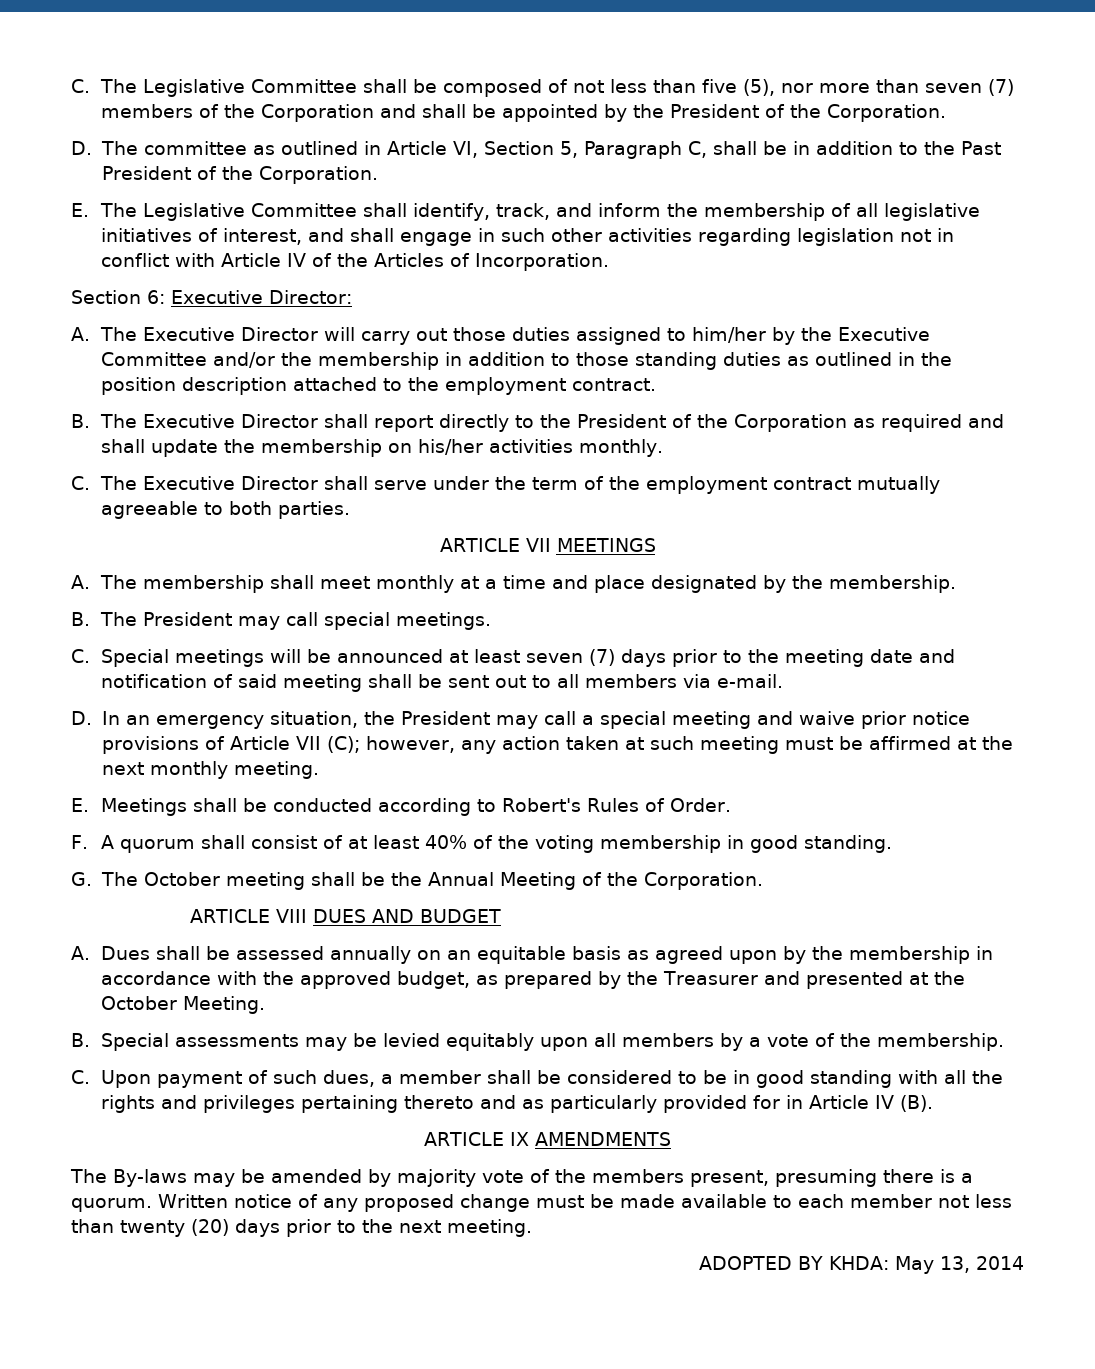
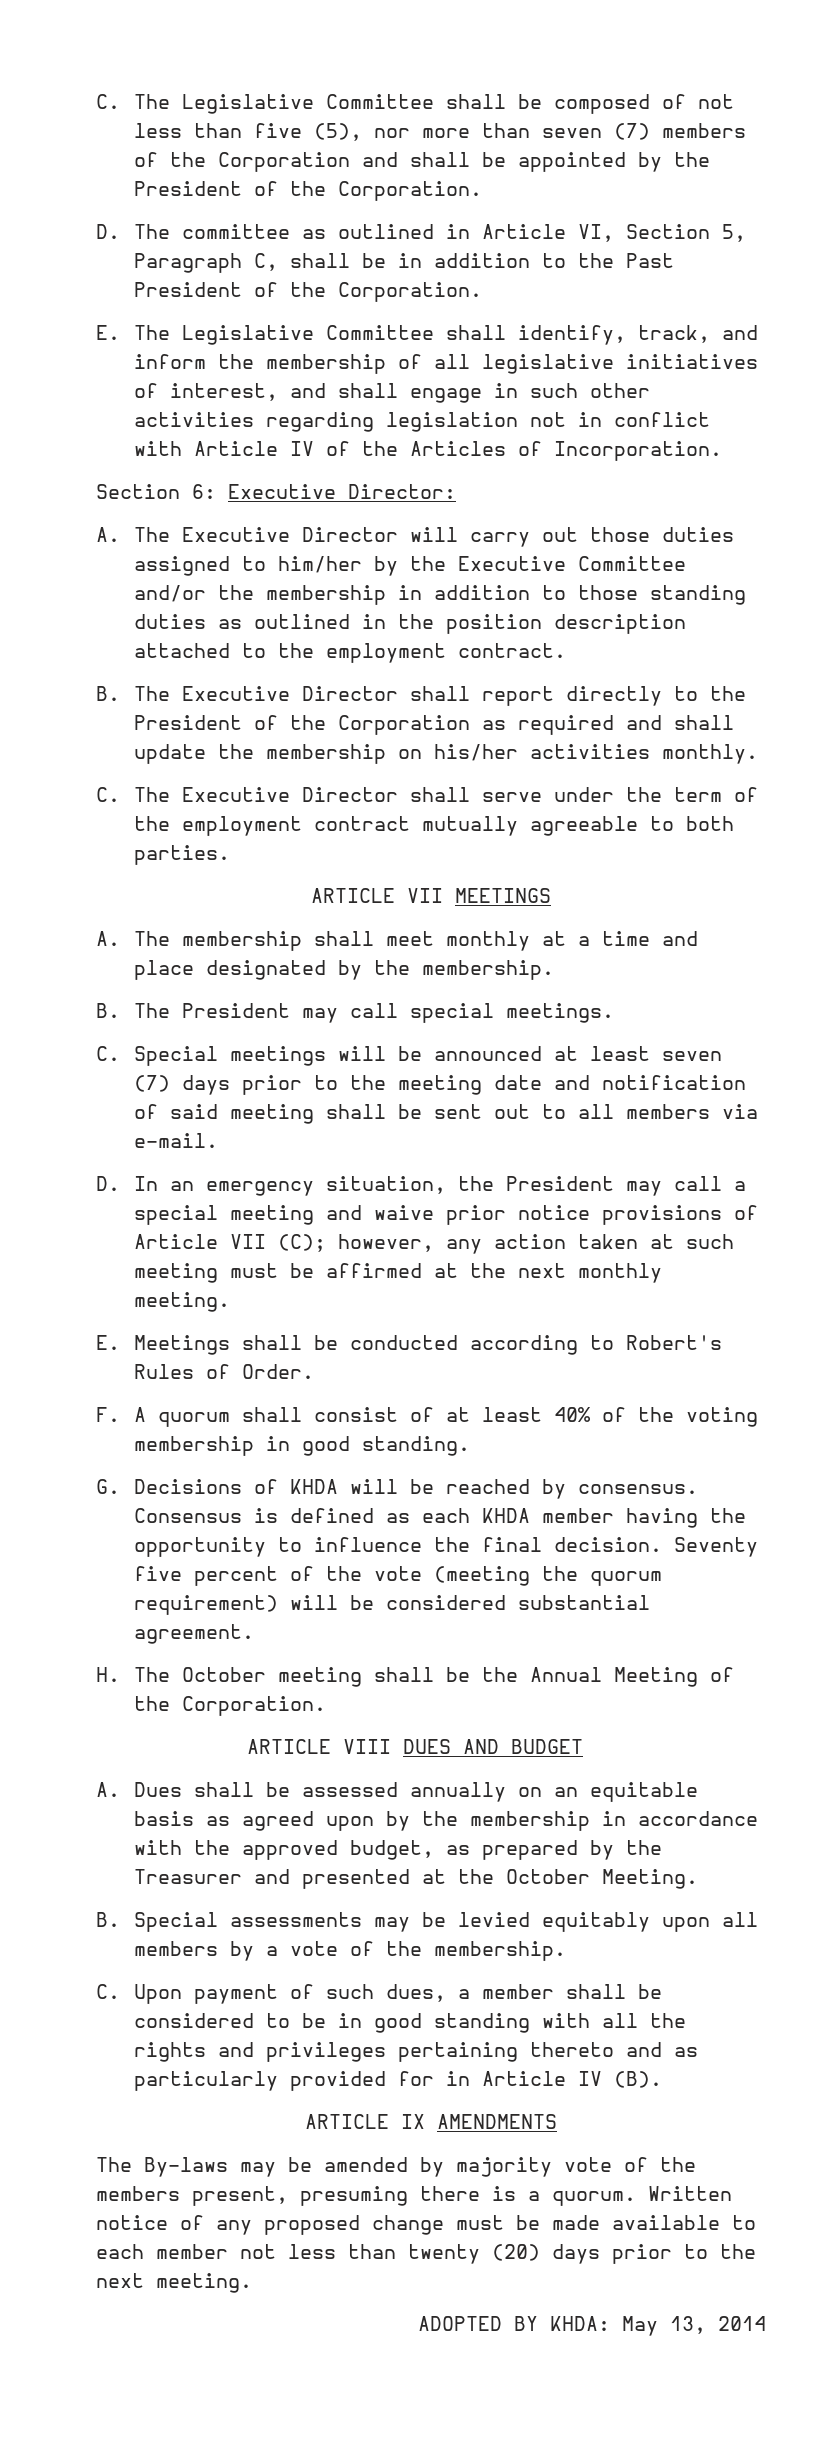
(92, 879) none -> [133,1479,698,1499] [133,1508,746,1528] [133,1537,758,1557] [133,1566,662,1586] [133,1595,650,1615] [133,1624,254,1644] [96,1667,120,1682] Decisions of KHDA will be reached by consensus. Consensus is defined as each KHDA member having the opportunity to influence the final decision. Seventy five percent of the vote (meeting the quorum requirement) will be considered substantial agreement. // H.

